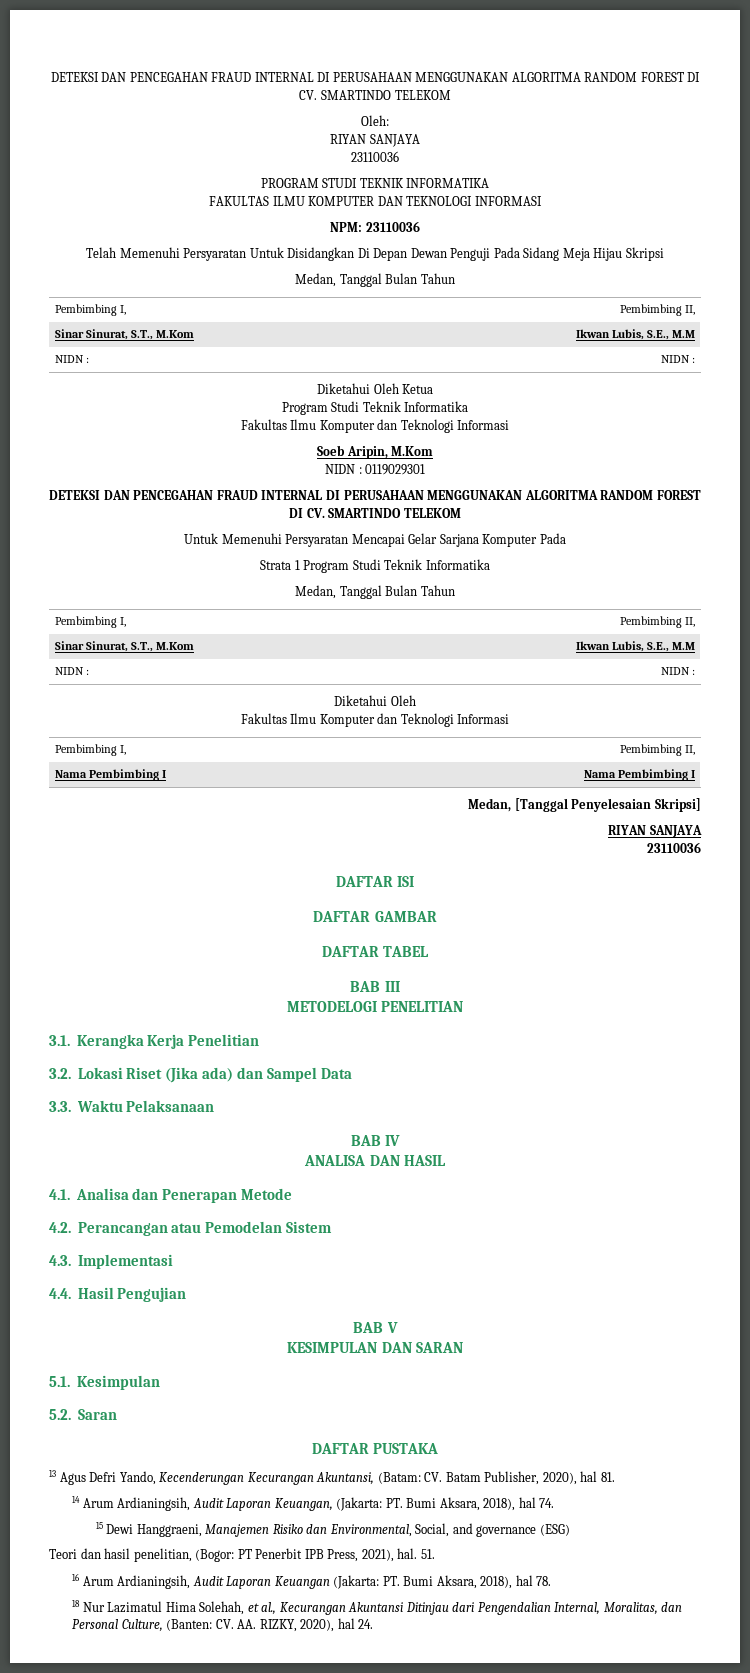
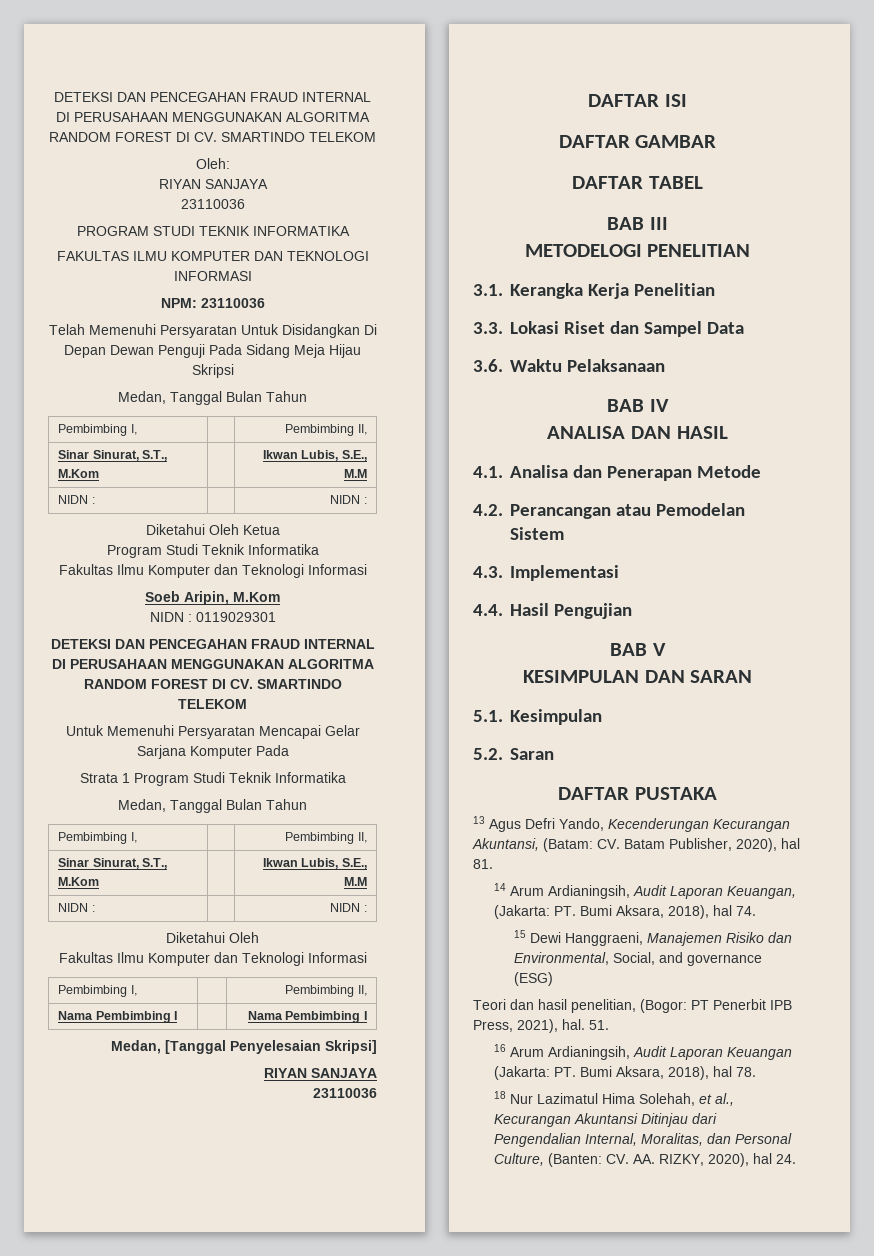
[49,1068,71,1079] 3.2. -> [473,322,503,334] 3.3.
[165,1067,234,1083] (Jika ada) -> (605, 327) none
[49,1101,71,1112] 3.3. -> [473,359,503,372] 3.6.

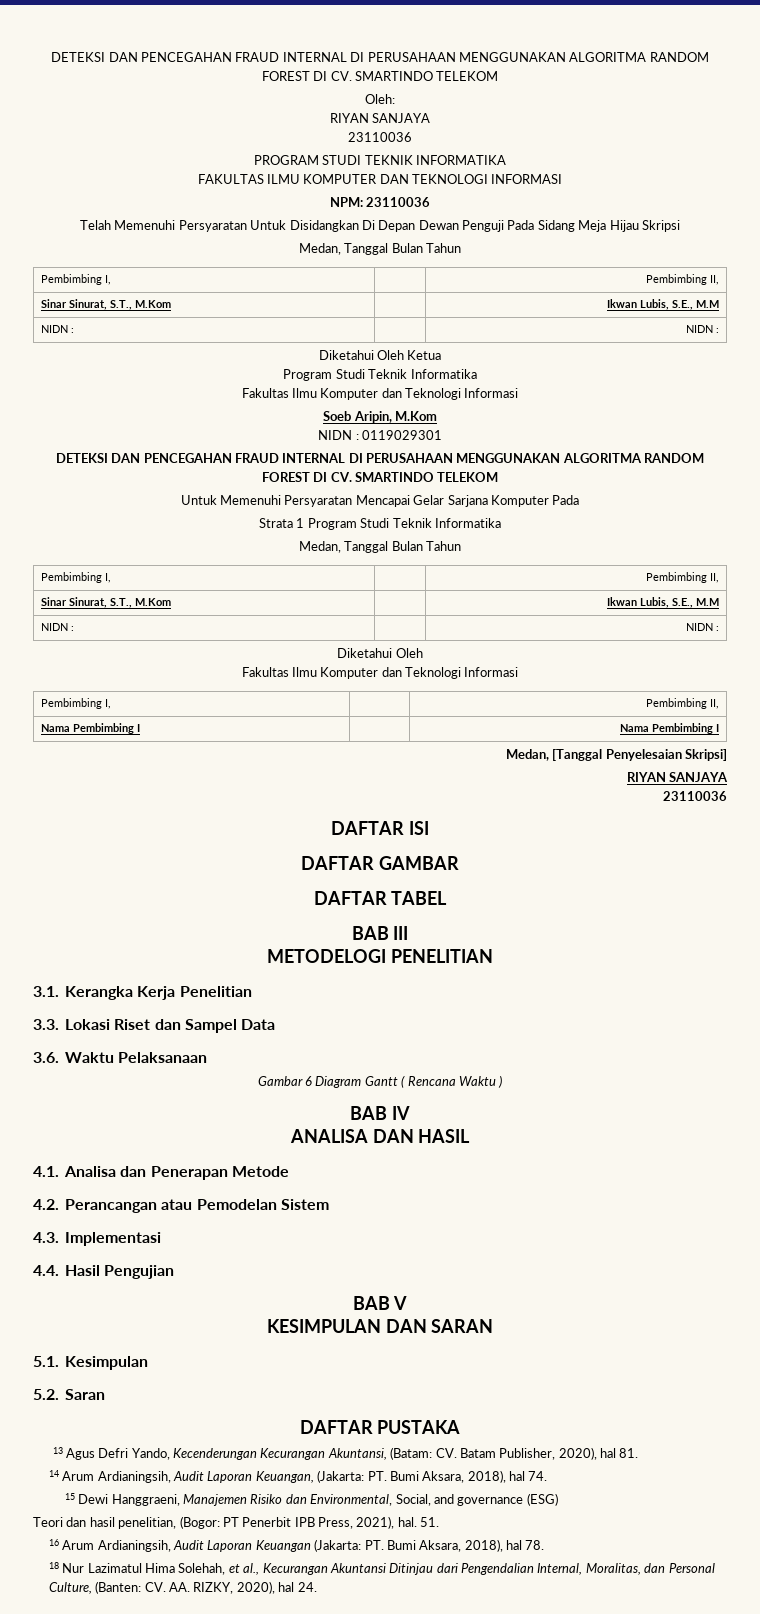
(665, 365) none -> [257,1075,503,1088] // Gambar 6 Diagram Gantt ( Rencana Waktu )

